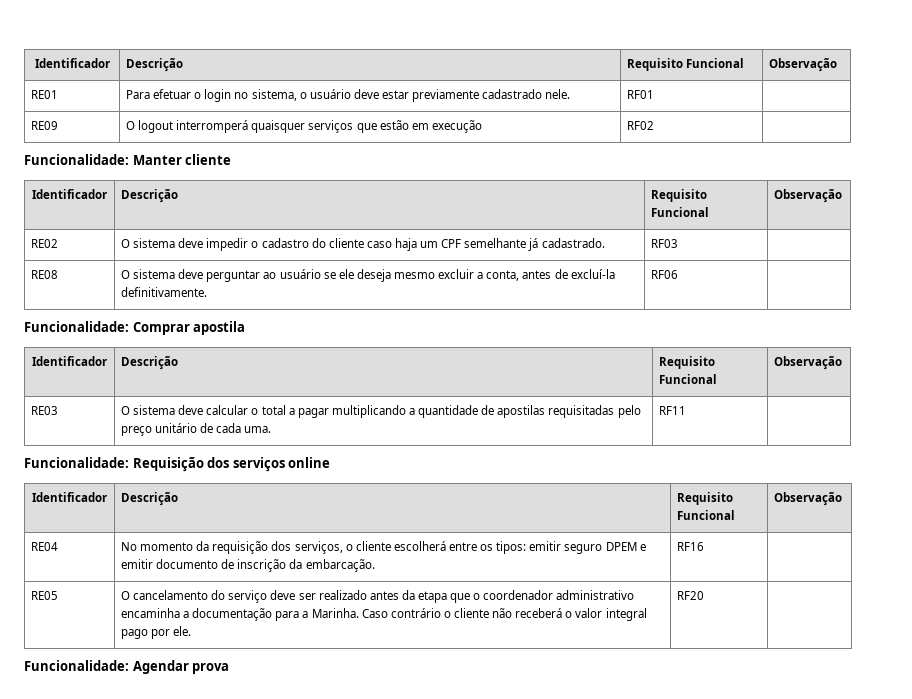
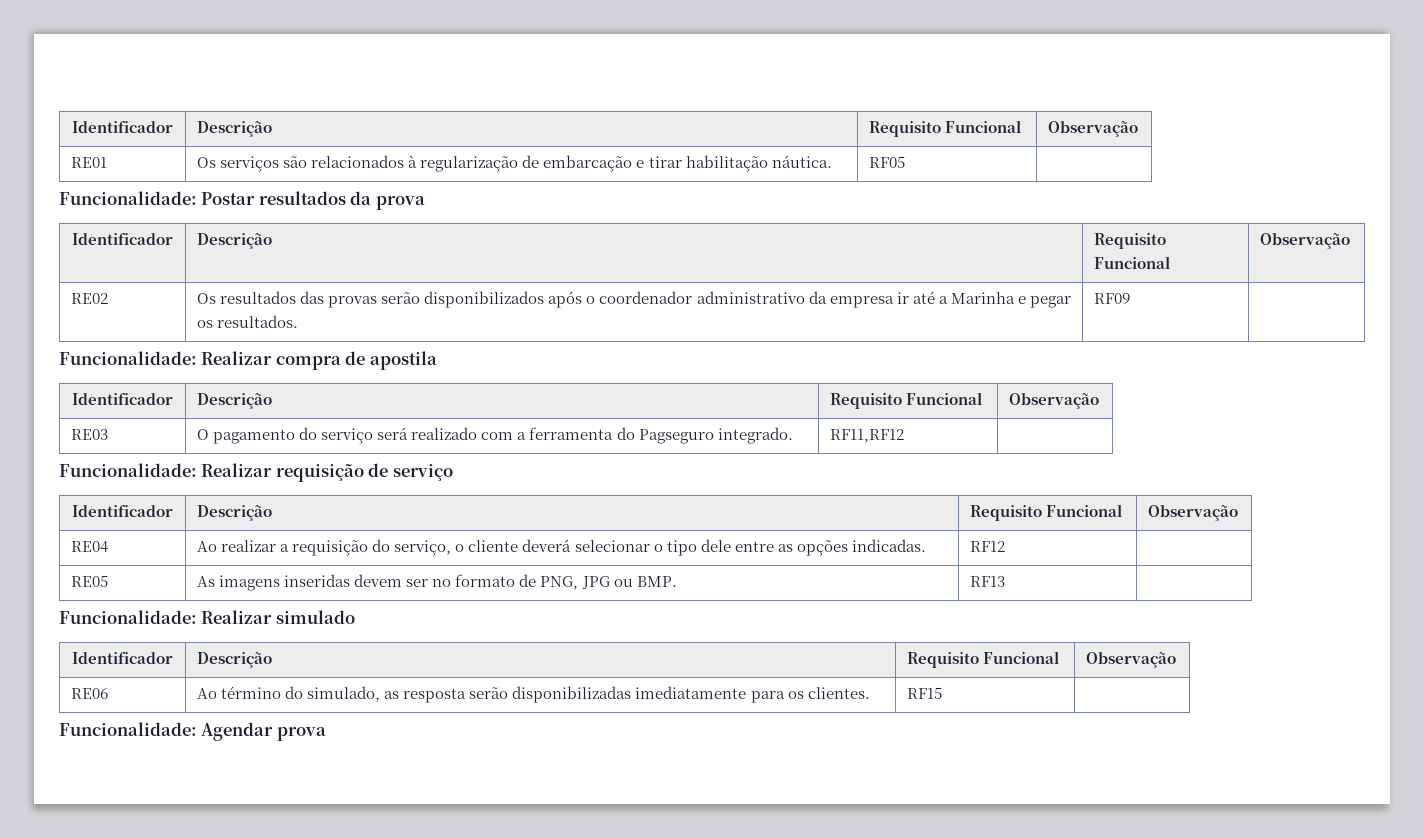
[126,89,571,102] [627,90,655,99] [31,121,59,130] [126,120,482,133] [627,121,655,130] [24,154,232,165] Para efetuar o login no sistema, o usuário deve estar previamente cadastrado nele. | RF01 | // RE09 | O logout interromperá quaisquer serviços que estão em execução | RF02 | // Funcionalidade: Manter cliente -> [197,155,832,172] [869,156,906,168] [59,191,425,210] Os serviços são relacionados à regularização de embarcação e tirar habilitação náutica. | RF05 | // Funcionalidade: Postar resultados da prova
[121,238,605,251] [651,239,679,248] [31,270,59,279] [121,269,615,282] [121,287,208,297] [651,270,679,279] [24,321,190,335] O sistema deve impedir o cadastro do cliente caso haja um CPF semelhante já cadastrado. | RF03 | // RE08 | O sistema deve perguntar ao usuário se ele deseja mesmo excluir a conta, antes de excluí-la definitivamente. | RF06 | // Funcionalidade: Comprar -> [197,291,1071,308] [197,315,299,328] [1094,293,1131,304] [59,351,366,370] Os resultados das provas serão disponibilizados após o coordenador administrativo da empresa ir até a Marinha e pegar os resultados. | RF09 | // Funcionalidade: Realizar compra de
[133,405,641,418] [121,423,272,436] [659,406,687,415] [24,457,331,472] sistema deve calcular o total a pagar multiplicando a quantidade de apostilas requisitadas pelo preço unitário de cada uma. | RF11 | // Funcionalidade: Requisição dos serviços online -> [213,427,793,444] [830,429,905,443] [59,463,453,482] pagamento do serviço será realizado com a ferramenta do Pagseguro integrado. | RF11,RF12 | // Funcionalidade: Realizar requisição de serviço
[121,541,646,554] [121,559,375,572] [677,542,705,551] [31,591,59,600] [121,590,635,603] [121,608,647,621] [121,626,192,639] [677,591,705,600] No momento da requisição dos serviços, o cliente escolherá entre os tipos: emitir seguro DPEM e emitir documento de inscrição da embarcação. | RF16 | // RE05 | O cancelamento do serviço deve ser realizado antes da etapa que o coordenador administrativo encaminha a documentação para a Marinha. Caso contrário o cliente não receberá o valor integral pago por ele. | RF20 -> [197,539,926,556] [970,541,1006,552] [71,575,109,587] [197,574,677,591] [970,576,1006,587] [59,610,355,624] [72,652,173,664] [197,652,273,668] [907,651,1060,668] [1086,652,1177,668] [71,688,109,699] [197,686,870,703] [907,687,943,699] Ao realizar a requisição do serviço, o cliente deverá selecionar o tipo dele entre as opções indicadas. | RF12 | // RE05 | As imagens inseridas devem ser no formato de PNG, JPG ou BMP. | RF13 | // Funcionalidade: Realizar simulado // Identificador | Descrição | Requisito Funcional | Observação // RE06 | Ao término do simulado, as resposta serão disponibilizadas imediatamente para os clientes. | RF15

